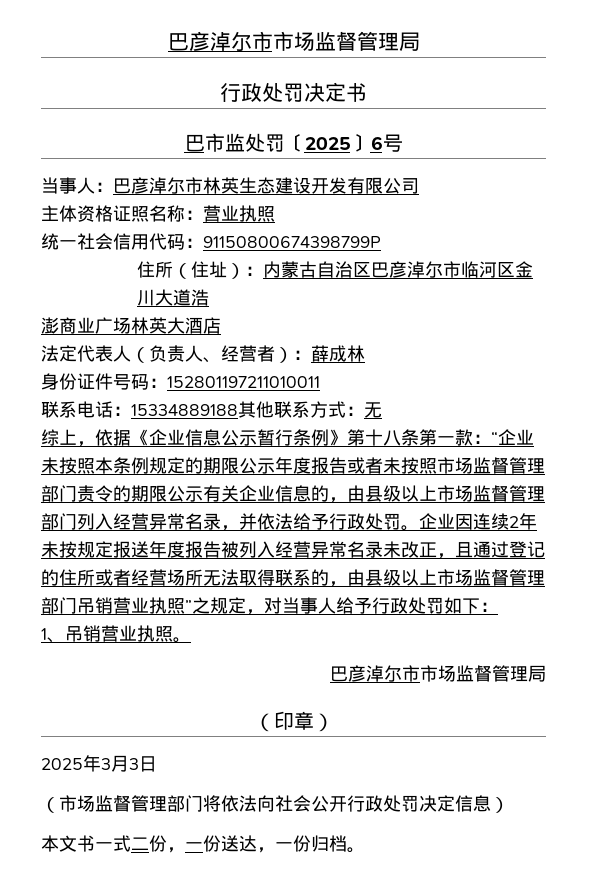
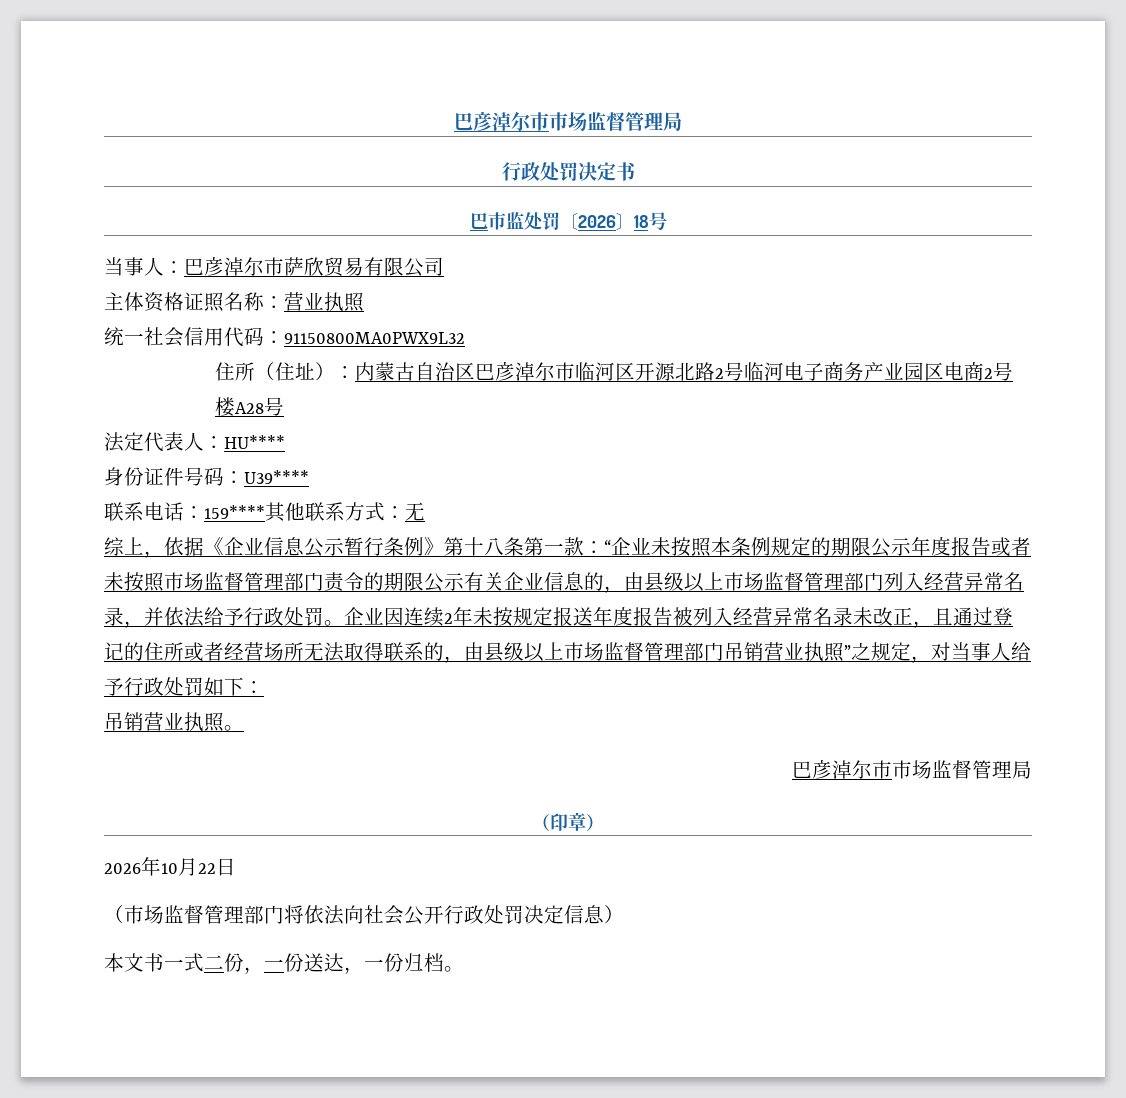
[304,134,383,152] 2025〕6 -> [577,212,649,230] 2026〕18
[203,177,347,194] 林英生态建设开发 -> [284,257,364,277] 萨欣贸易
[203,236,381,248] 91150800674398799P -> [284,332,465,344] 91150800MA0PWX9L32
[515,261,534,278] [137,289,210,306] [41,317,221,334] [41,345,365,363] 金川大道浩 // 澎商业广场林英大酒店 // 法定代表人（负责人、经营者）：薛成林 -> [634,362,1013,381] [214,397,284,417] [104,432,285,452] 开源北路2号临河电子商务产业园区电商2号楼A28号 // 法定代表人：HU****
[167,376,320,388] 152801197211010011 -> [244,470,309,484] U39****
[131,404,238,416] 15334889188 -> [204,505,265,519] 159****
[41,628,65,643] 1、 -> (264, 687) none
[41,755,139,772] 2025年3月3 -> [104,857,216,876] 2026年10月22

